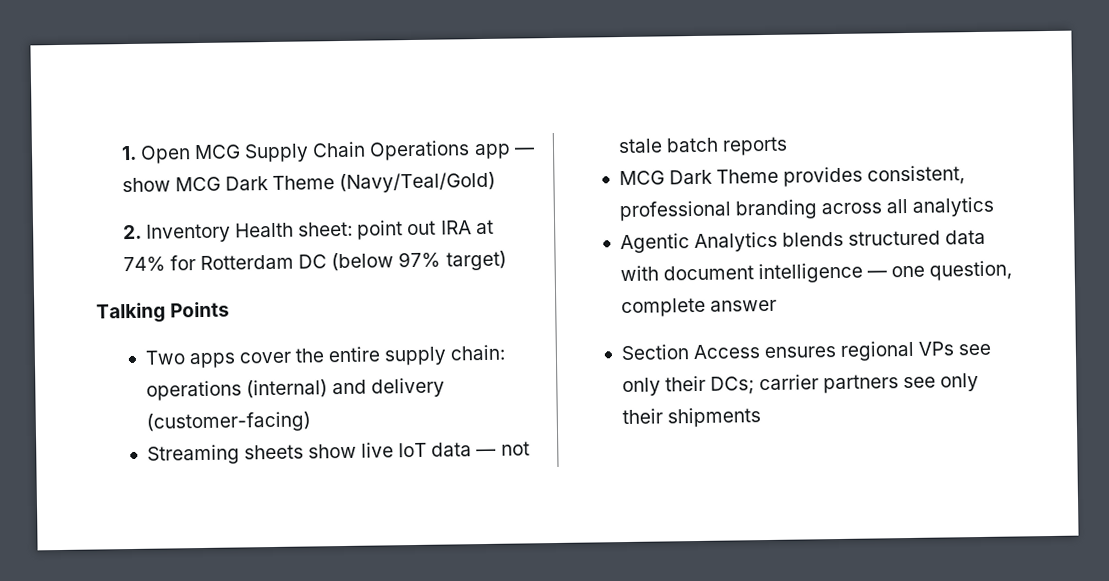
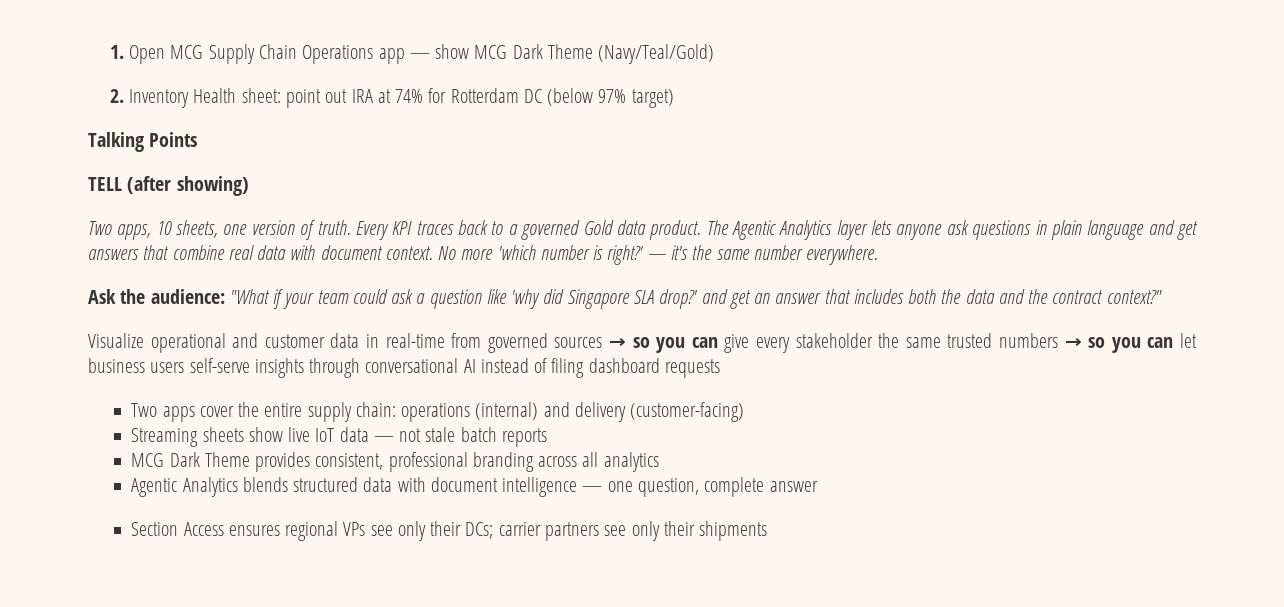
(231, 309) none -> [88,176,249,196] [88,220,1198,240] [88,245,879,265] [88,289,1162,309] [88,333,1198,353] [88,358,720,378] // TELL (after showing) // Two apps, 10 sheets, one version of truth. Every KPI traces back to a governed Gold data product. The Agentic Analytics layer lets anyone ask questions in plain language and get answers that combine real data with document context. No more 'which number is right?' — it's the same number everywhere. // Ask the audience: "What if your team could ask a question like 'why did Singapore SLA drop?' and get an answer that includes both the data and the contract context?" // Visualize operational and customer data in real-time from governed sources → so you can give every stakeholder the same trusted numbers → so you can let business users self-serve insights through conversational AI instead of filing dashboard requests

